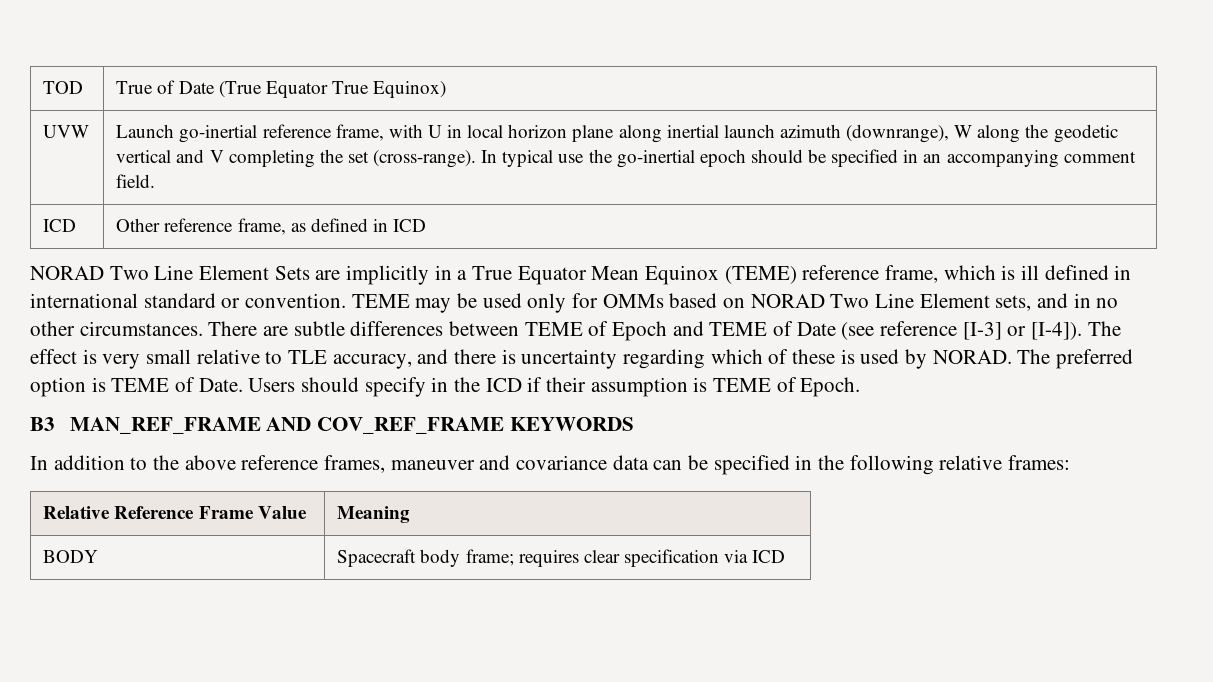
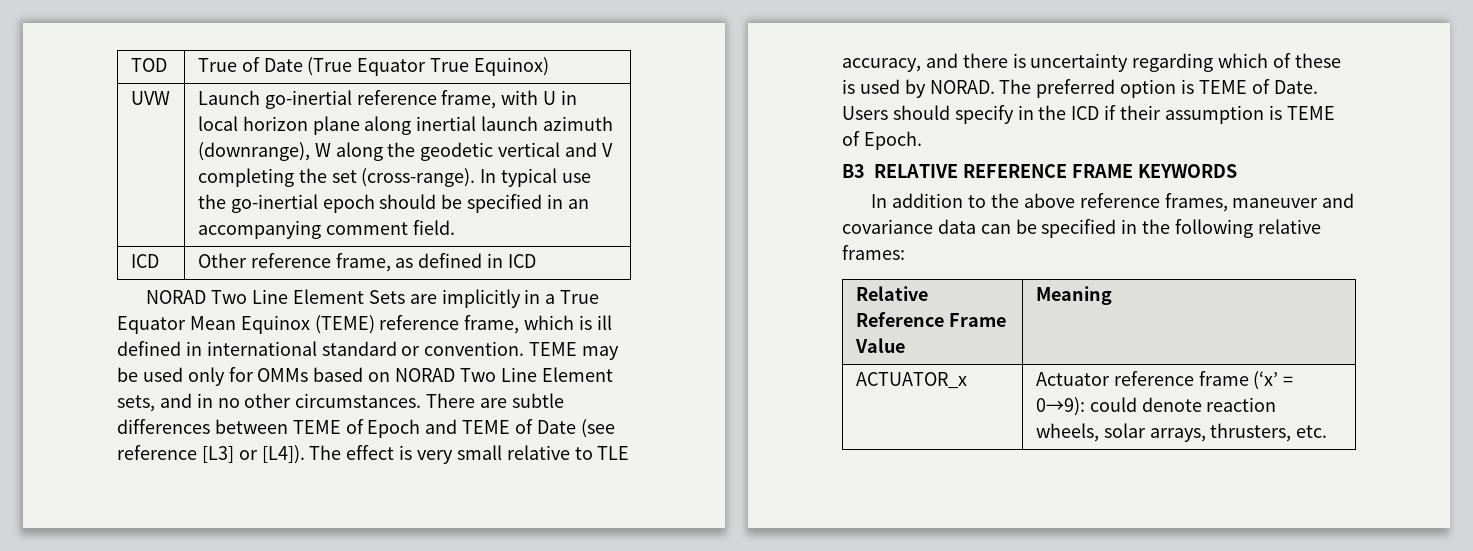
[962,322,1083,340] [I-3] or [I-4]). -> [201,445,305,464] [L3] or [L4]).
[69,417,504,434] MAN_REF_FRAME AND COV_REF_FRAME -> [874,164,1133,178] RELATIVE REFERENCE FRAME
[43,550,99,563] [337,549,786,567] BODY | Spacecraft body frame; requires clear specification via ICD -> [855,372,967,389] [1035,371,1294,390] [1035,397,1277,416] [1035,423,1328,442] ACTUATOR_x | Actuator reference frame (‘x’ = 0→9): could denote reaction wheels, solar arrays, thrusters, etc.

